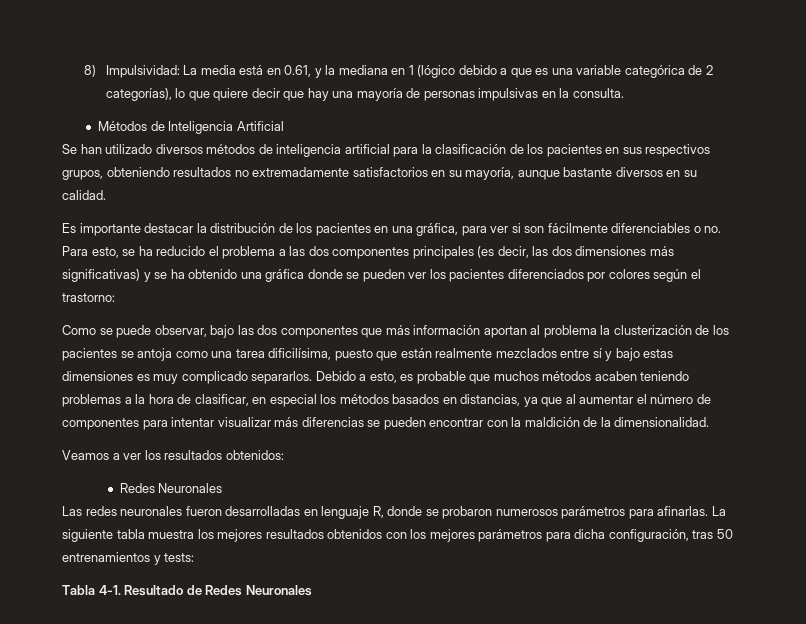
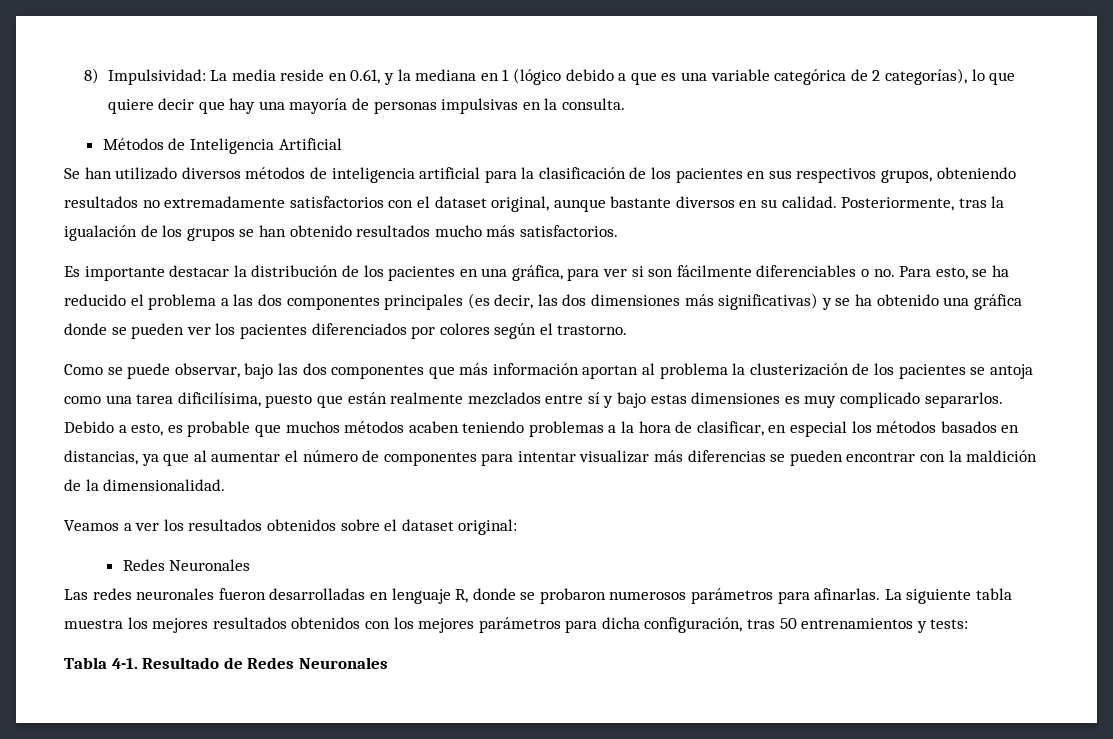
[239,65,264,75] está -> [280,69,325,81] reside
[431,167,515,180] en su mayoría, -> [388,196,550,212] con el dataset original,
(106, 195) none -> [841,196,1005,211] [64,225,618,241] Posteriormente, tras la igualación de los grupos se han obtenido resultados mucho más satisfactorios.
[62,293,115,302] trastorno: -> [557,325,628,335] trastorno.
[225,450,284,460] obtenidos: -> [266,519,518,535] obtenidos sobre el dataset original:

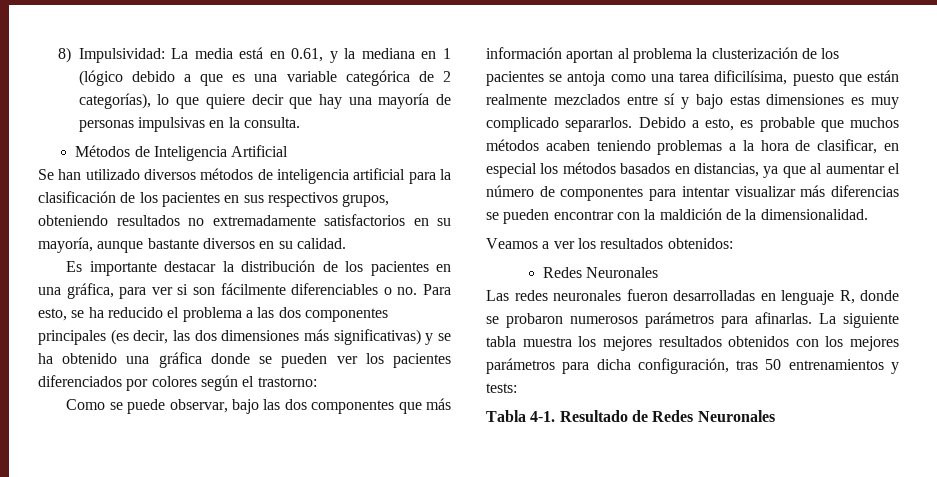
[280,69,325,81] reside -> [239,47,264,59] está
[388,196,550,212] con el dataset original, -> [413,218,451,226] [38,237,93,253] en su mayoría,
[841,196,1005,211] [64,225,618,241] Posteriormente, tras la igualación de los grupos se han obtenido resultados mucho más satisfactorios. -> (346, 243) none
[557,325,628,335] trastorno. -> [257,377,317,387] trastorno:
[266,519,518,535] obtenidos sobre el dataset original: -> [667,238,733,249] obtenidos:

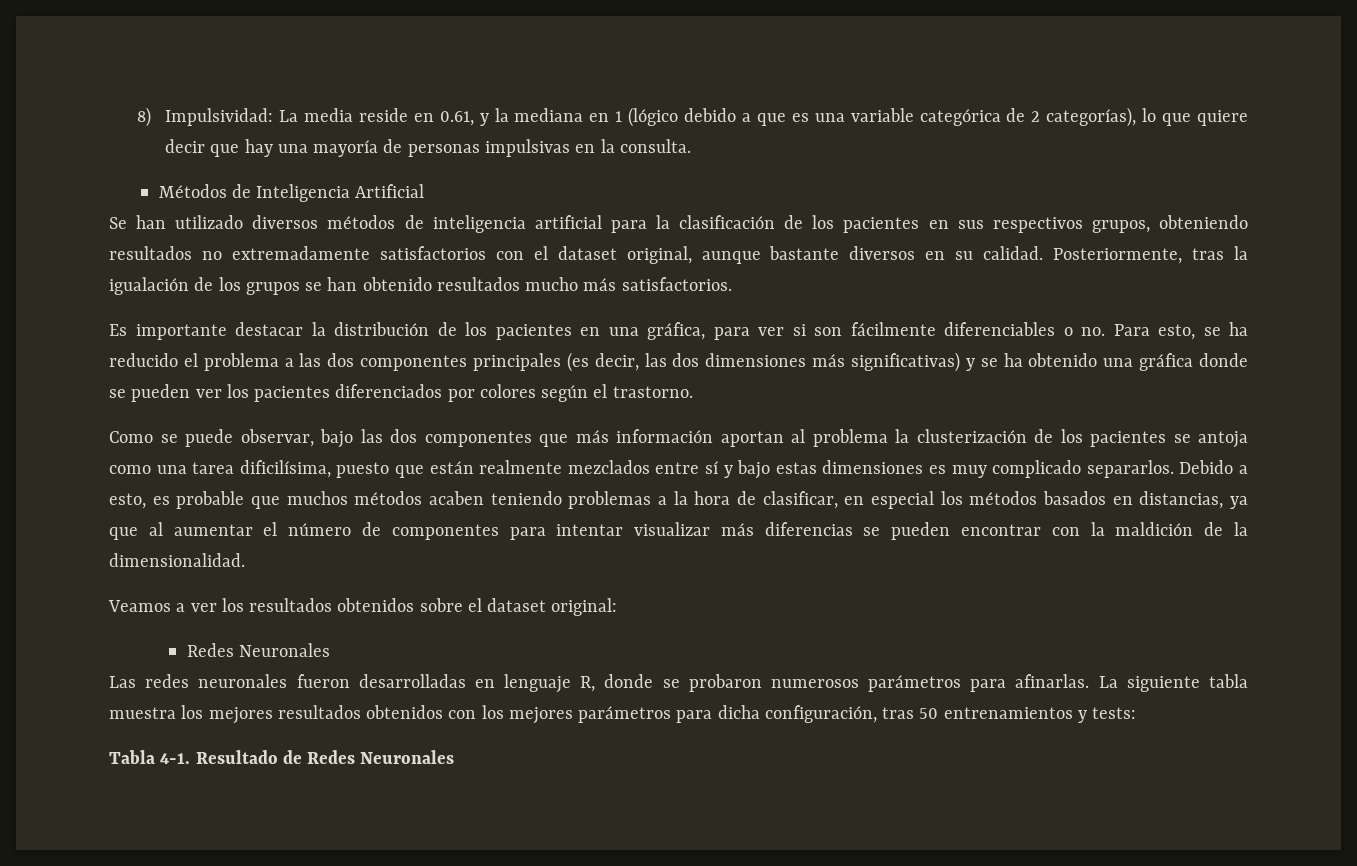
[239,47,264,59] está -> [358,108,408,122] reside
[413,218,451,226] [38,237,93,253] en su mayoría, -> [495,246,692,264] con el dataset original,
(346, 243) none -> [1053,246,1248,264] [109,277,732,295] Posteriormente, tras la igualación de los grupos se han obtenido resultados mucho más satisfactorios.
[257,377,317,387] trastorno: -> [612,386,693,398] trastorno.
[667,238,733,249] obtenidos: -> [337,598,618,616] obtenidos sobre el dataset original:

